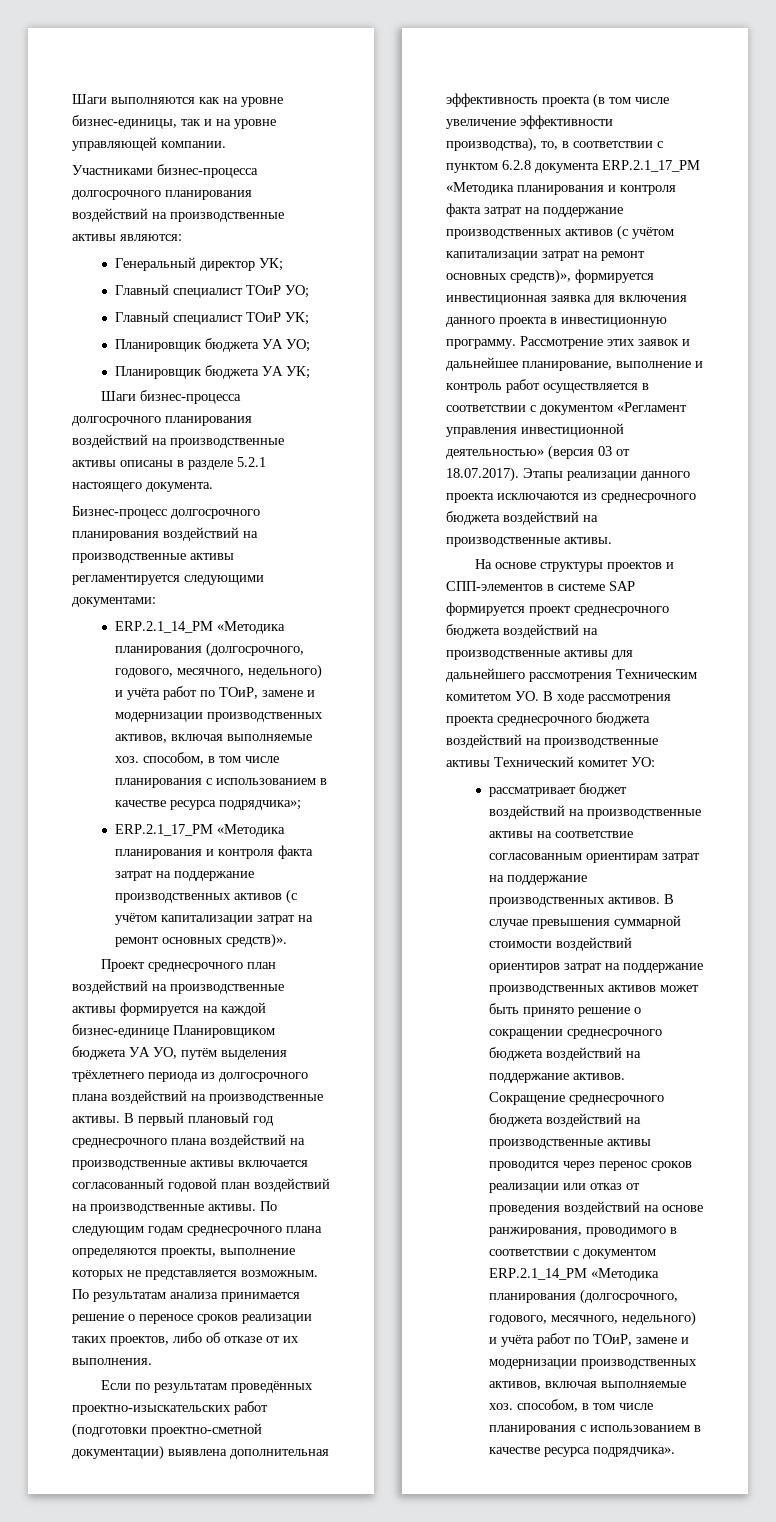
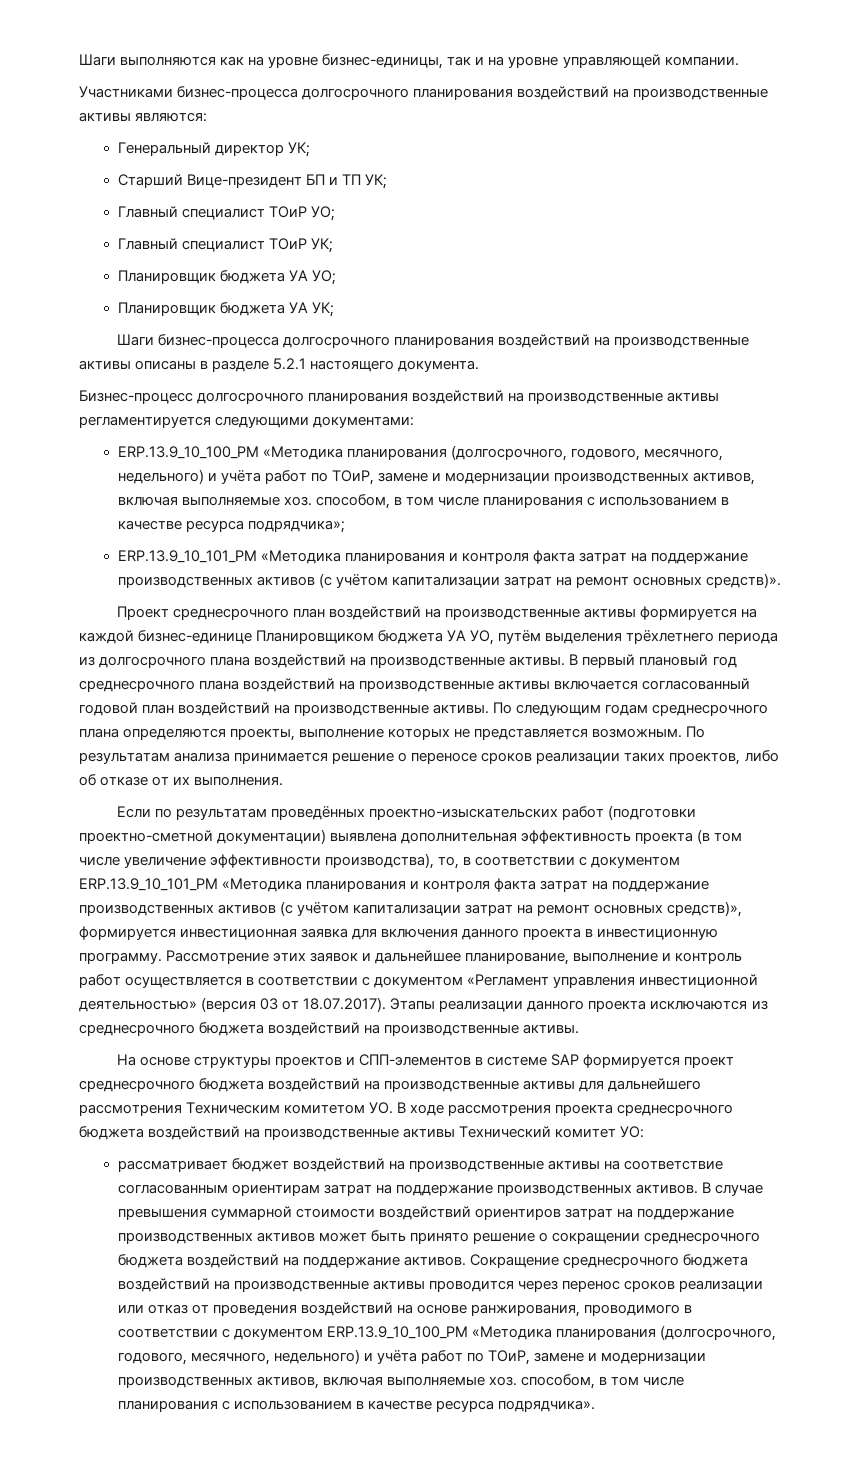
(284, 264) none -> [117,174,388,189] // Старший Вице-президент БП и ТП УК;
[115,621,214,633] ERP.2.1_14_PM -> [117,446,259,459] ERP.13.9_10_100_PM
[115,824,214,836] ERP.2.1_17_PM -> [117,550,257,563] ERP.13.9_10_101_PM
[446,160,700,173] пунктом 6.2.8 документа ERP.2.1_17_PM -> [591,856,681,868] [79,878,218,891] документом ERP.13.9_10_101_PM
[489,1268,588,1280] ERP.2.1_14_PM -> [326,1326,468,1339] ERP.13.9_10_100_PM

